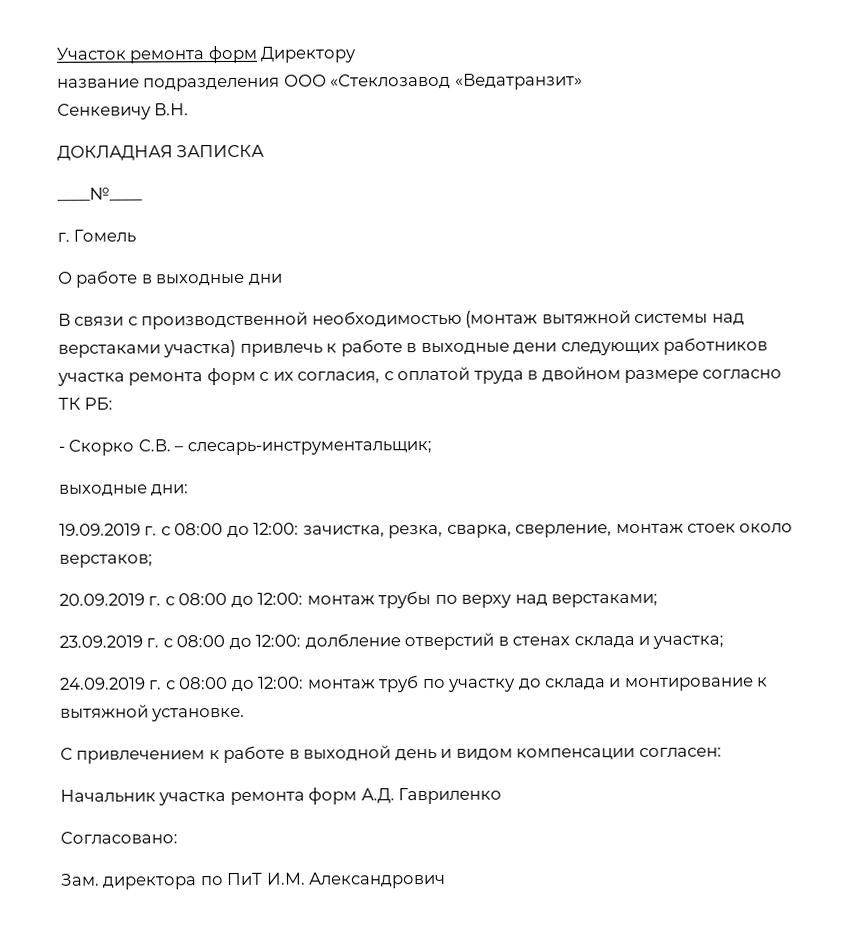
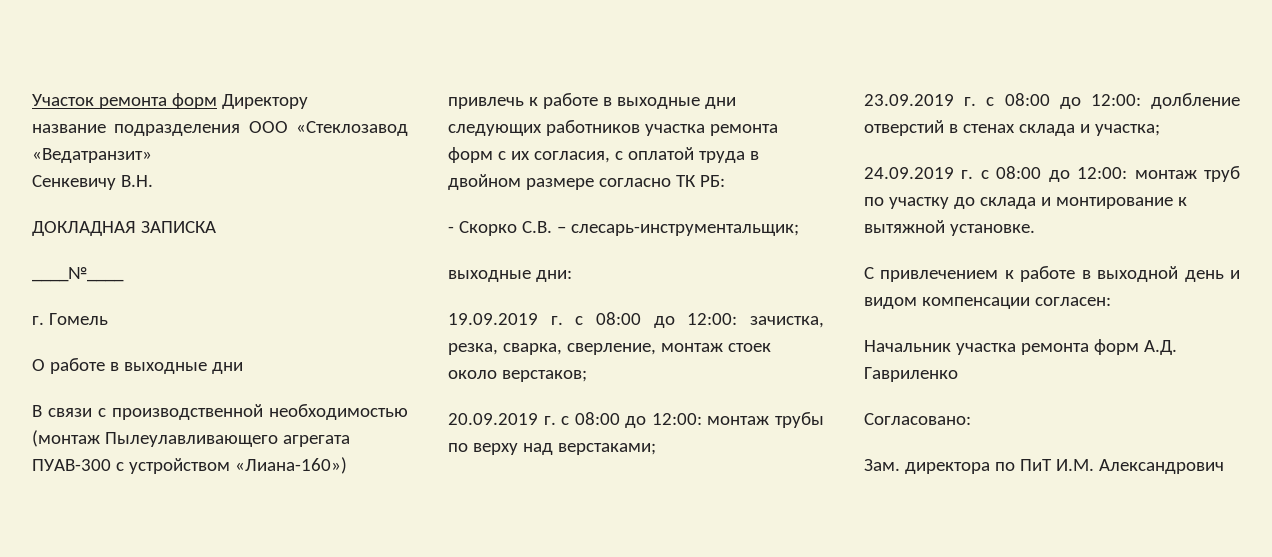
[541,310,745,326] [58,339,237,358] вытяжной системы над верстаками участка) -> [104,432,350,447] [32,457,347,474] Пылеулавливающего агрегата ПУАВ-300 с устройством «Лиана-160»)
[513,342,558,355] дени -> [704,97,736,109] дни

